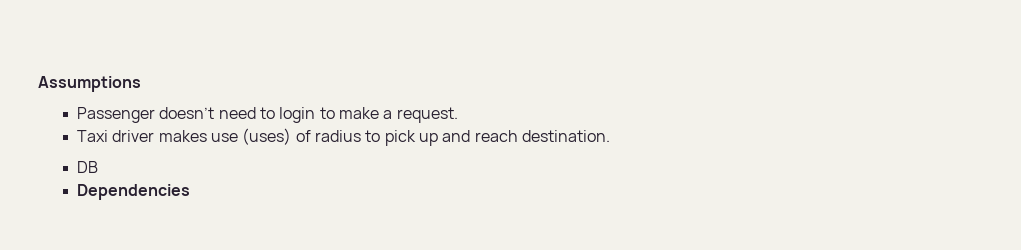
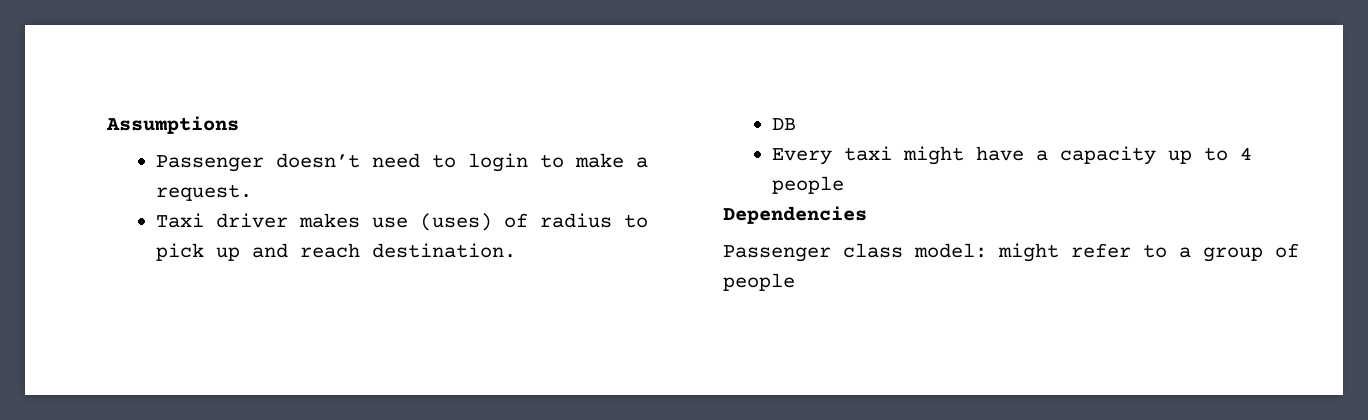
[76,184,190,200] Dependencies -> [772,146,1253,165] [772,176,845,194] [723,206,867,224] [723,243,1299,262] [723,273,795,291] Every taxi might have a capacity up to 4 people // Dependencies // Passenger class model: might refer to a group of people

